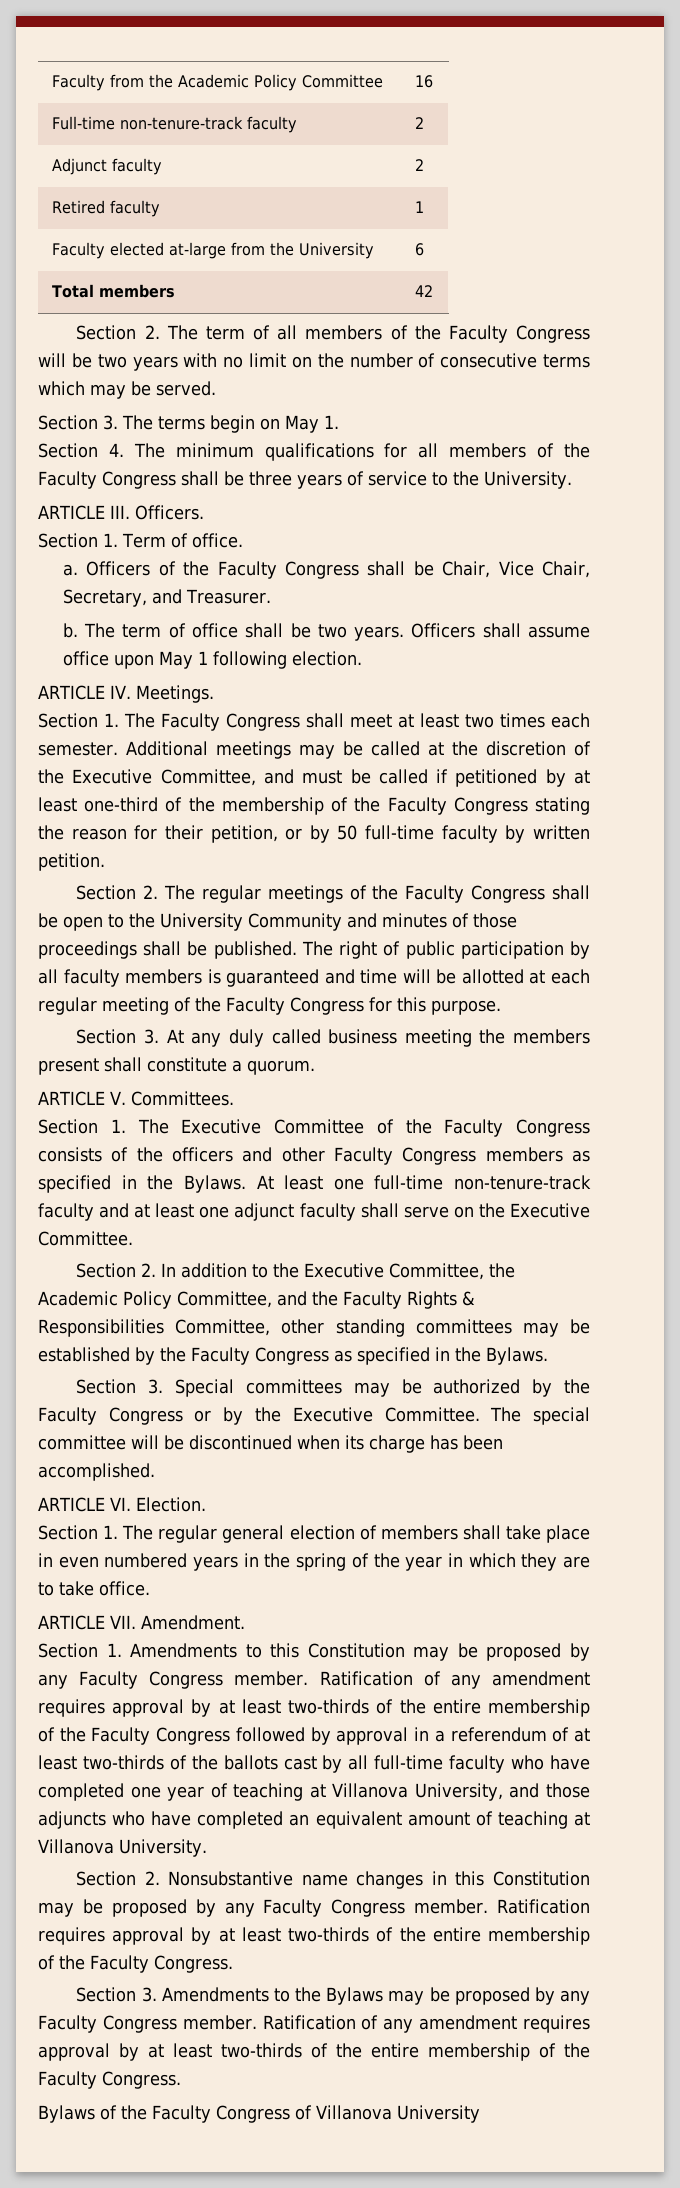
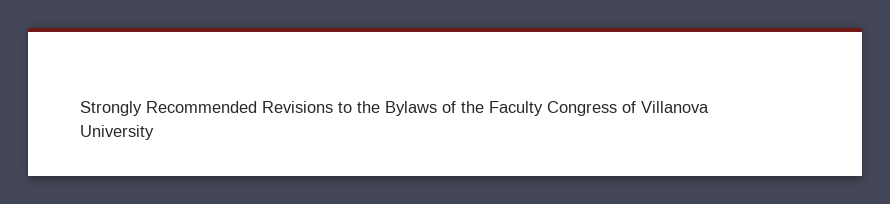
[52,74,384,91] [415,75,434,88] [52,116,298,133] [415,117,425,129] [52,158,163,175] [415,159,425,171] [52,200,161,217] [415,201,425,213] [52,242,375,259] [415,243,425,256] [52,284,176,298] [415,285,434,297] [76,325,590,343] [38,353,590,371] [38,381,216,399] [38,415,339,433] [38,443,591,461] [38,471,572,489] [38,505,204,520] [38,533,243,548] [62,561,590,579] [62,589,271,607] [62,623,590,641] [62,651,362,669] [38,685,214,703] [38,713,590,731] [38,741,591,759] [38,769,590,787] [38,797,590,815] [38,825,590,843] [38,853,105,871] [76,885,590,903] [38,913,517,931] [38,941,590,959] [38,969,590,987] [38,997,501,1015] [76,1029,591,1047] [38,1057,315,1075] [38,1091,234,1106] [38,1119,590,1137] [38,1147,591,1165] [38,1175,591,1193] [38,1203,590,1221] [38,1231,133,1246] [76,1263,516,1280] [38,1291,475,1309] [38,1319,590,1337] [38,1347,548,1365] [76,1379,591,1397] [38,1407,590,1425] [38,1435,503,1453] [38,1463,155,1481] [38,1497,206,1512] [38,1525,591,1543] [38,1553,590,1571] [38,1581,150,1596] [38,1615,245,1630] [38,1643,590,1661] [38,1671,590,1689] [38,1699,590,1717] [38,1727,590,1745] [38,1755,591,1773] [38,1783,590,1801] [38,1811,590,1829] [38,1839,207,1857] [76,1871,590,1889] [38,1899,590,1917] [38,1927,590,1945] [38,1955,233,1973] [76,1987,590,2005] [38,2015,591,2033] [38,2043,590,2061] [38,2071,181,2089] Faculty from the Academic Policy Committee | 16 // Full-time non-tenure-track faculty | 2 // Adjunct faculty | 2 // Retired faculty | 1 // Faculty elected at-large from the University | 6 // Total members | 42 // Section 2. The term of all members of the Faculty Congress will be two years with no limit on the number of consecutive terms which may be served. // Section 3. The terms begin on May 1. // Section 4. The minimum qualifications for all members of the Faculty Congress shall be three years of service to the University. // ARTICLE III. Officers. // Section 1. Term of office. // a. Officers of the Faculty Congress shall be Chair, Vice Chair, Secretary, and Treasurer. // b. The term of office shall be two years. Officers shall assume office upon May 1 following election. // ARTICLE IV. Meetings. // Section 1. The Faculty Congress shall meet at least two times each semester. Additional meetings may be called at the discretion of the Executive Committee, and must be called if petitioned by at least one-third of the membership of the Faculty Congress stating the reason for their petition, or by 50 full-time faculty by written petition. // Section 2. The regular meetings of the Faculty Congress shall be open to the University Community and minutes of those proceedings shall be published. The right of public participation by all faculty members is guaranteed and time will be allotted at each regular meeting of the Faculty Congress for this purpose. // Section 3. At any duly called business meeting the members present shall constitute a quorum. // ARTICLE V. Committees. // Section 1. The Executive Committee of the Faculty Congress consists of the officers and other Faculty Congress members as specified in the Bylaws. At least one full-time non-tenure-track faculty and at least one adjunct faculty shall serve on the Executive Committee. // Section 2. In addition to the Executive Committee, the Academic Policy Committee, and the Faculty Rights & Responsibilities Committee, other standing committees may be established by the Faculty Congress as specified in the Bylaws. // Section 3. Special committees may be authorized by the Faculty Congress or by the Executive Committee. The special committee will be discontinued when its charge has been accomplished. // ARTICLE VI. Election. // Section 1. The regular general election of members shall take place in even numbered years in the spring of the year in which they are to take office. // ARTICLE VII. Amendment. // Section 1. Amendments to this Constitution may be proposed by any Faculty Congress member. Ratification of any amendment requires approval by at least two-thirds of the entire membership of the Faculty Congress followed by approval in a referendum of at least two-thirds of the ballots cast by all full-time faculty who have completed one year of teaching at Villanova University, and those adjuncts who have completed an equivalent amount of teaching at Villanova University. // Section 2. Nonsubstantive name changes in this Constitution may be proposed by any Faculty Congress member. Ratification requires approval by at least two-thirds of the entire membership of the Faculty Congress. // Section 3. Amendments to the Bylaws may be proposed by any Faculty Congress member. Ratification of any amendment requires approval by at least two-thirds of the entire membership of the Faculty Congress. // -> [80,101,380,116] Strongly Recommended Revisions to the

